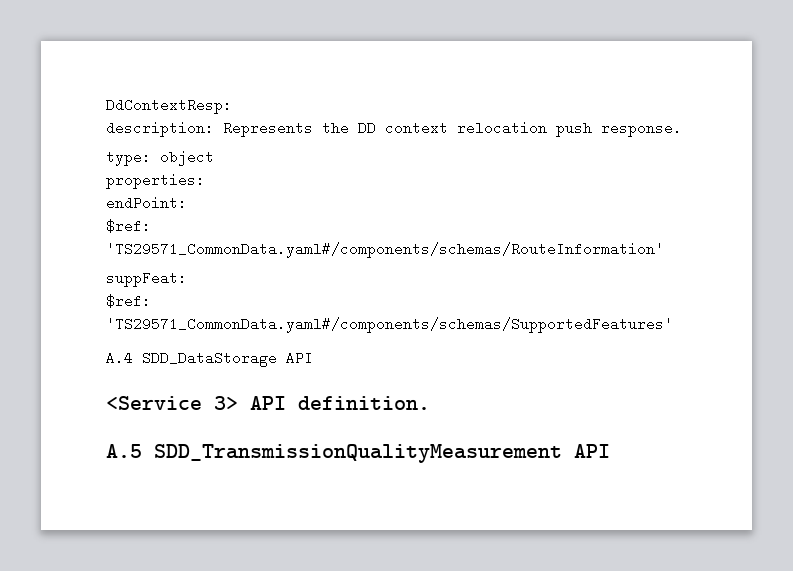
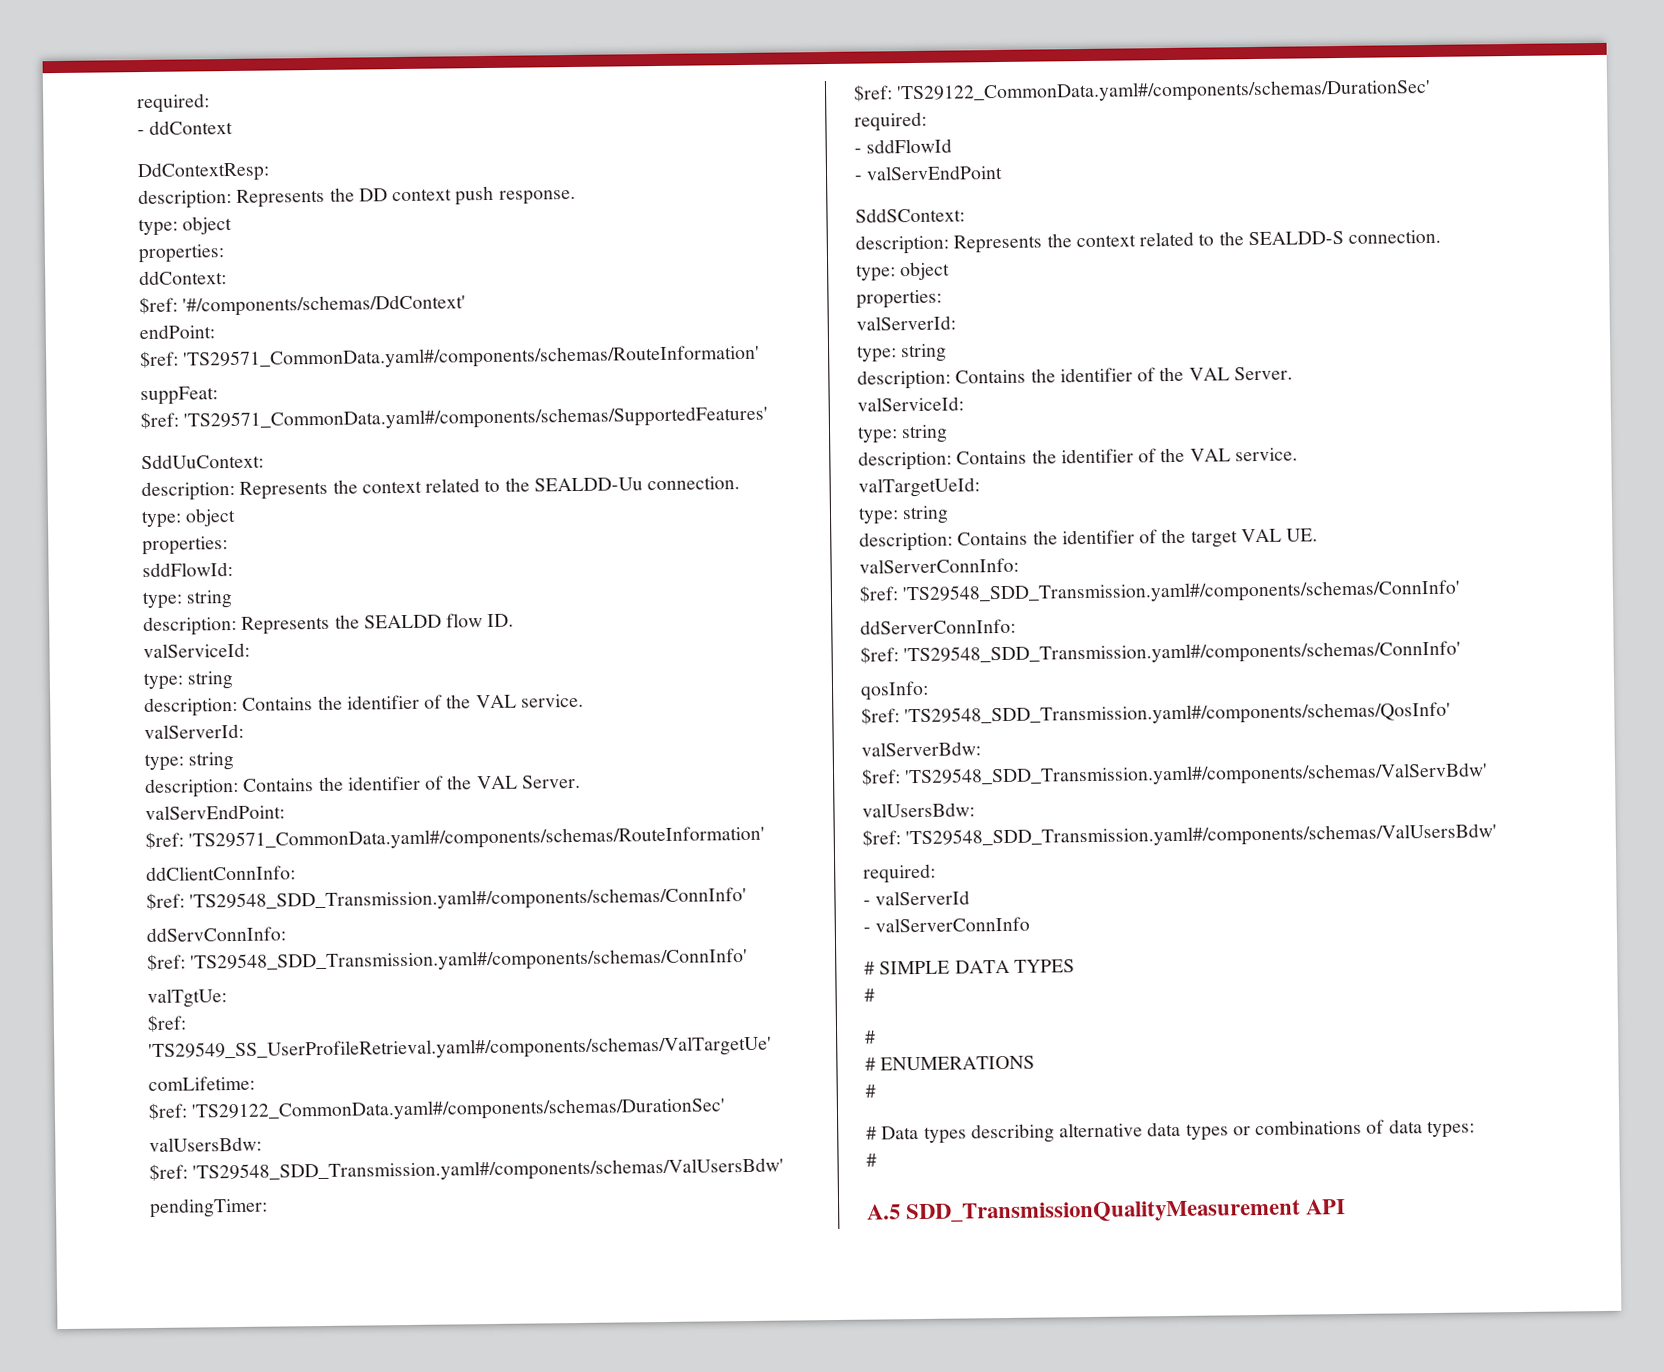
(106, 106) none -> [137,93,210,114] [137,119,234,136] required: // - ddContext //
[457,121,547,135] relocation -> (453, 195) none
(205, 181) none -> [139,270,227,286] [139,294,467,317] // ddContext: // $ref: '#/components/schemas/DdContext'
[106,351,313,367] [106,396,430,410] A.4 SDD_DataStorage API // <Service 3> API definition. -> [141,453,264,470] [141,476,741,502] [141,507,237,529] [142,536,228,556] [142,562,233,578] [142,589,234,610] [143,613,515,637] [143,642,250,659] [143,670,234,691] [144,693,584,718] [144,723,244,740] [144,751,235,772] [145,774,581,799] [145,804,285,821] [145,825,766,852] [146,865,296,882] [146,887,748,913] [146,926,286,943] [147,947,749,974] [147,988,227,1009] [147,1014,186,1033] [148,1035,772,1063] [148,1075,255,1092] [148,1097,727,1123] [149,1136,262,1153] [149,1157,785,1184] [149,1197,268,1219] [853,78,1432,105] [854,111,927,132] [854,138,953,154] [855,164,1004,181] [855,207,965,223] [855,229,1442,255] [856,261,951,282] [856,289,942,309] [856,315,956,331] [857,343,948,363] [857,366,1293,390] [857,396,964,412] [857,424,949,444] [858,447,1298,471] [858,477,980,498] [858,505,950,525] [859,528,1319,552] [859,557,1019,574] [859,579,1462,606] [860,618,1016,635] [860,640,1462,667] [860,680,929,701] [861,701,1452,728] [861,741,981,757] [861,762,1489,789] [862,802,975,818] [862,823,1498,850] [863,863,936,884] [863,890,971,906] [863,916,1031,933] [864,959,1075,975] [864,988,875,1002] [865,1030,876,1044] [865,1055,1036,1071] [865,1084,876,1098] [866,1119,1475,1144] [866,1153,877,1167] SddUuContext: // description: Represents the context related to the SEALDD-Uu connection. // type: object // properties: // sddFlowId: // type: string // description: Represents the SEALDD flow ID. // valServiceId: // type: string // description: Contains the identifier of the VAL service. // valServerId: // type: string // description: Contains the identifier of the VAL Server. // valServEndPoint: // $ref: 'TS29571_CommonData.yaml#/components/schemas/RouteInformation' // ddClientConnInfo: // $ref: 'TS29548_SDD_Transmission.yaml#/components/schemas/ConnInfo' // ddServConnInfo: // $ref: 'TS29548_SDD_Transmission.yaml#/components/schemas/ConnInfo' // valTgtUe: // $ref: 'TS29549_SS_UserProfileRetrieval.yaml#/components/schemas/ValTargetUe' // comLifetime: // $ref: 'TS29122_CommonData.yaml#/components/schemas/DurationSec' // valUsersBdw: // $ref: 'TS29548_SDD_Transmission.yaml#/components/schemas/ValUsersBdw' // pendingTimer: // $ref: 'TS29122_CommonData.yaml#/components/schemas/DurationSec' // required: // - sddFlowId // - valServEndPoint // SddSContext: // description: Represents the context related to the SEALDD-S connection. // type: object // properties: // valServerId: // type: string // description: Contains the identifier of the VAL Server. // valServiceId: // type: string // description: Contains the identifier of the VAL service. // valTargetUeId: // type: string // description: Contains the identifier of the target VAL UE. // valServerConnInfo: // $ref: 'TS29548_SDD_Transmission.yaml#/components/schemas/ConnInfo' // ddServerConnInfo: // $ref: 'TS29548_SDD_Transmission.yaml#/components/schemas/ConnInfo' // qosInfo: // $ref: 'TS29548_SDD_Transmission.yaml#/components/schemas/QosInfo' // valServerBdw: // $ref: 'TS29548_SDD_Transmission.yaml#/components/schemas/ValServBdw' // valUsersBdw: // $ref: 'TS29548_SDD_Transmission.yaml#/components/schemas/ValUsersBdw' // required: // - valServerId // - valServerConnInfo // # SIMPLE DATA TYPES // # // # // # ENUMERATIONS // # // # Data types describing alternative data types or combinations of data types: // #

